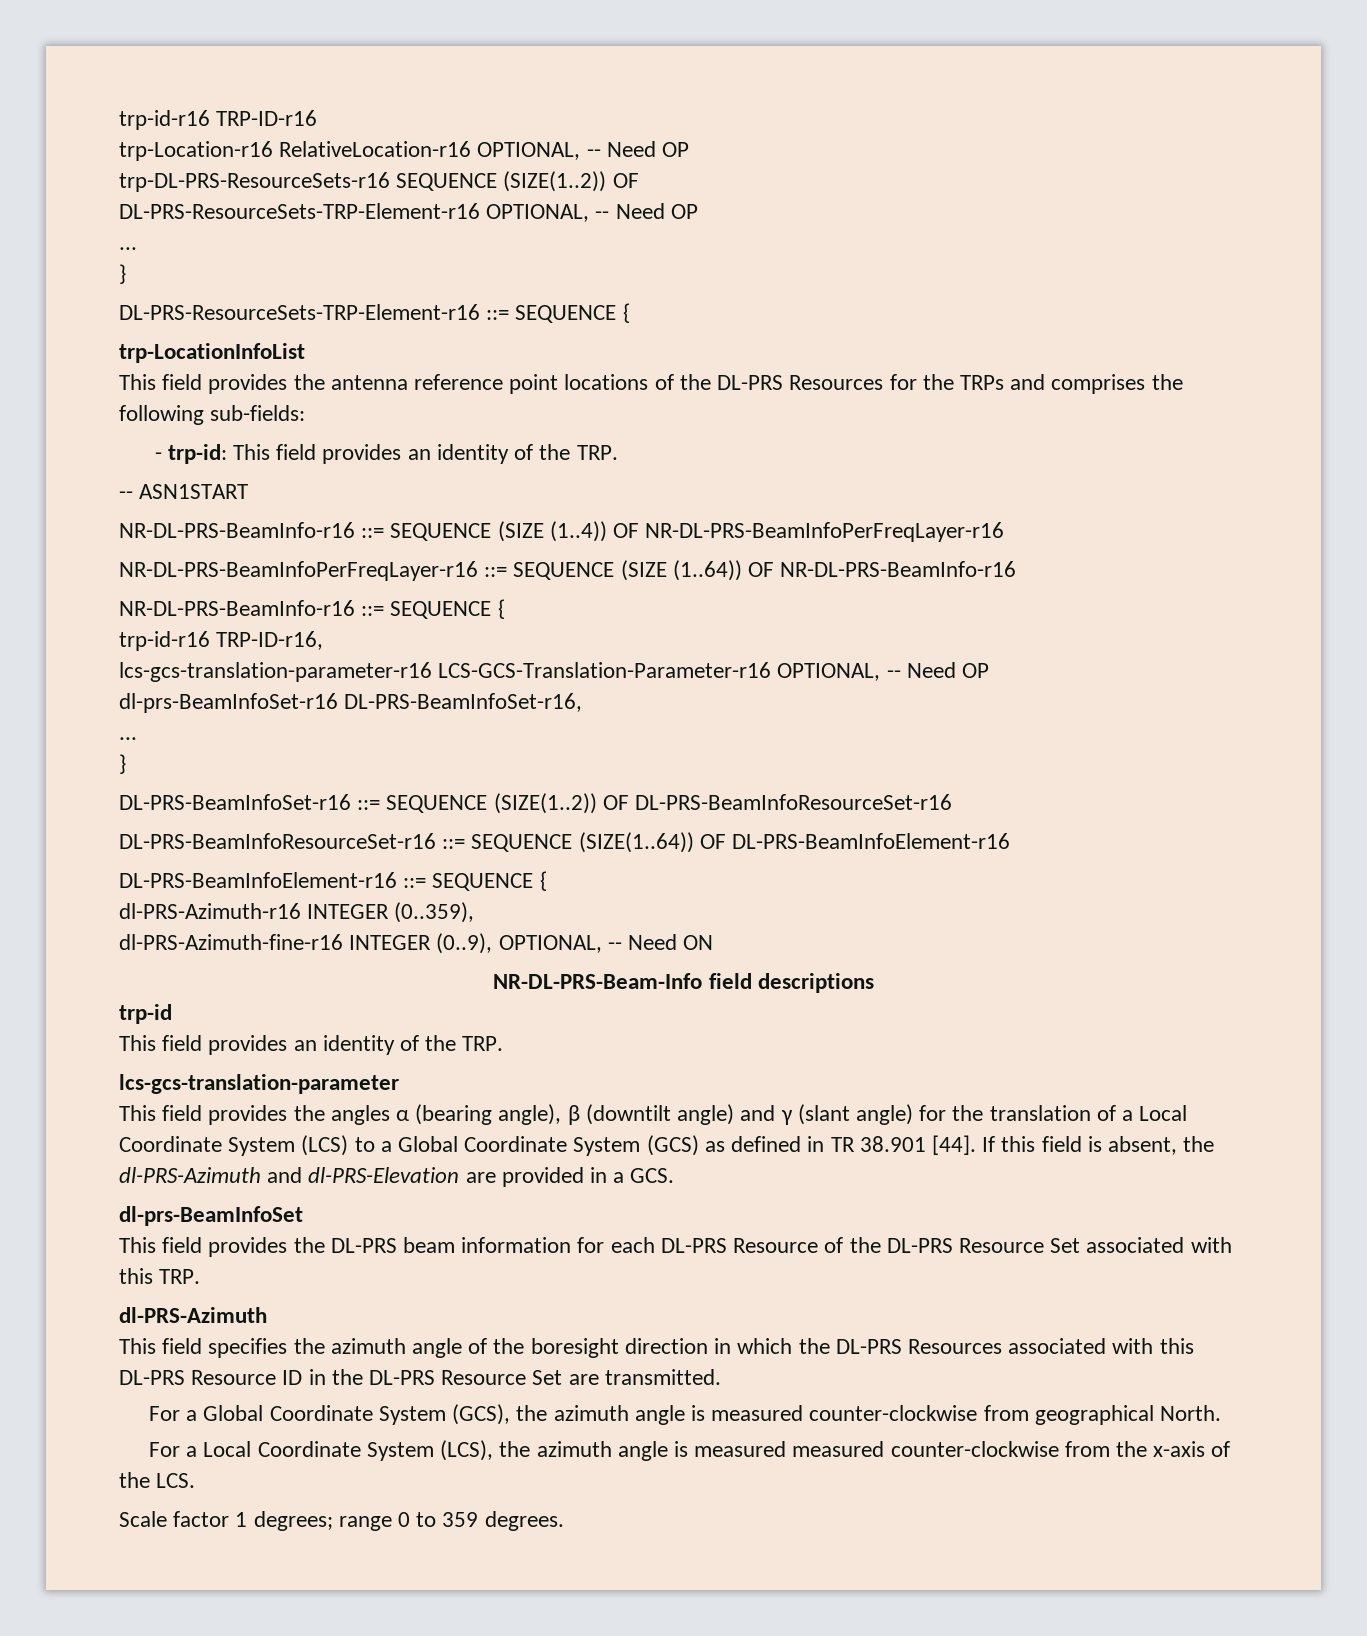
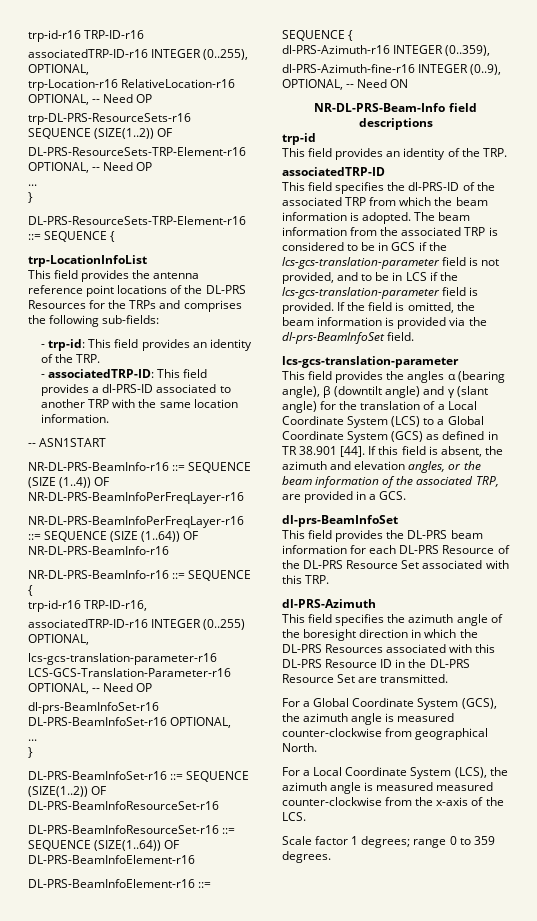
(318, 118) none -> [28,49,249,60] [28,64,89,75] // associatedTRP-ID-r16 INTEGER (0..255), OPTIONAL,
(618, 452) none -> [41,369,208,378] [41,384,231,396] [41,399,238,408] [41,414,110,423] // - associatedTRP-ID: This field provides a dl-PRS-ID associated to another TRP with the same location information.
(324, 640) none -> [28,619,246,630] [28,634,89,645] // associatedTRP-ID-r16 INTEGER (0..255) OPTIONAL,
[344,693,583,712] DL-PRS-BeamInfoSet-r16, -> [28,717,232,728] DL-PRS-BeamInfoSet-r16 OPTIONAL,
(504, 1043) none -> [282,167,385,176] [282,182,495,194] [282,197,488,206] [282,212,471,224] [282,227,498,236] [282,242,447,251] [282,257,500,269] [282,272,458,284] [282,287,479,299] [282,302,475,314] [282,317,487,329] [282,332,415,344] // associatedTRP-ID // This field specifies the dl-PRS-ID of the associated TRP from which the beam information is adopted. The beam information from the associated TRP is considered to be in GCS if the lcs-gcs-translation-parameter field is not provided, and to be in LCS if the lcs-gcs-translation-parameter field is provided. If the field is omitted, the beam information is provided via the dl-prs-BeamInfoSet field.
[119,1167,460,1183] dl-PRS-Azimuth and dl-PRS-Elevation -> [282,461,481,473] [282,476,499,488] azimuth and elevation angles, or the beam information of the associated TRP,

